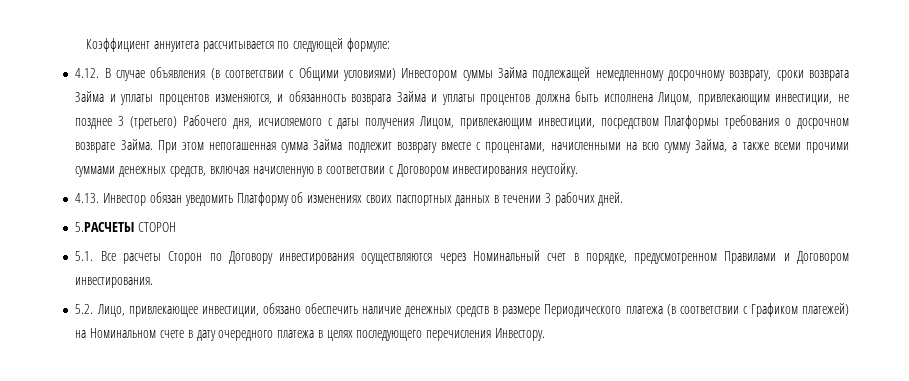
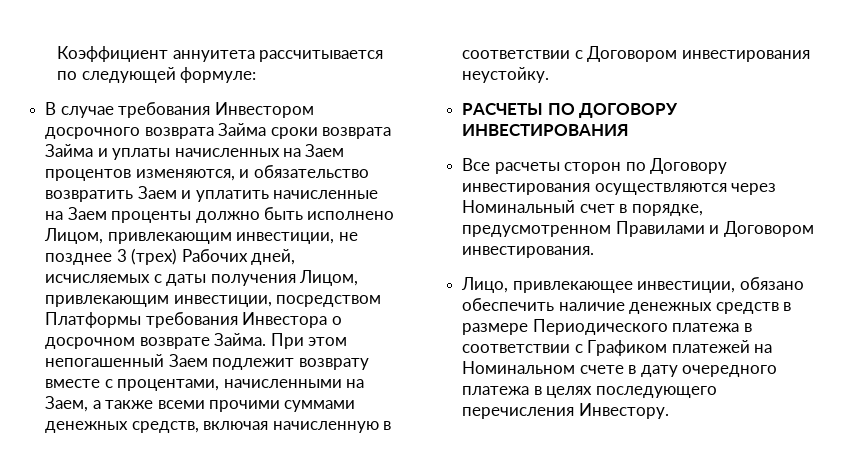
[75,68,100,78] 4.12. -> (257, 75) none
[150,67,772,81] объявления (в соответствии с Общими условиями) Инвестором суммы Займа подлежащей немедленному досрочному возврату, -> [118,102,314,118] [45,123,267,139] требования Инвестором досрочного возврата Займа
[159,91,653,105] процентов изменяются, и обязанность возврата Займа и уплаты процентов должна быть исполнена -> [174,144,345,157] [45,165,369,181] [45,186,378,202] [45,207,395,223] начисленных на Заем процентов изменяются, и обязательство возвратить Заем и уплатить начисленные на Заем проценты должно быть исполнено
[130,115,322,129] (третьего) Рабочего дня, исчисляемого -> [131,248,295,265] [45,274,151,283] (трех) Рабочих дней, исчисляемых
(780, 122) none -> [242,312,328,328] Инвестора
[209,139,343,153] непогашенная сумма Займа -> [45,354,208,367] непогашенный Заем
[641,139,728,153] всю сумму Займа, -> [45,396,89,412] Заем,
[75,192,624,206] [75,222,177,232] [75,251,94,261] 4.13. Инвестор обязан уведомить Платформу об изменениях своих паспортных данных в течении 3 рабочих дней. // 5.РАСЧЕТЫ СТОРОН // 5.1. -> [462,103,679,118] [462,124,630,136] РАСЧЕТЫ ПО ДОГОВОРУ ИНВЕСТИРОВАНИЯ //
[168,251,203,264] Сторон -> [564,162,622,174] сторон
[75,304,94,314] 5.2. -> (595, 252) none
[666,304,676,316] (в -> [743,323,752,332] в
[802,303,850,316] платежей) -> [671,340,750,353] платежей

